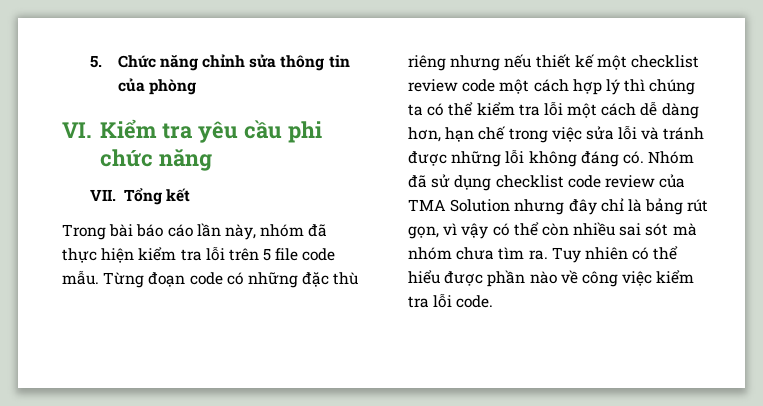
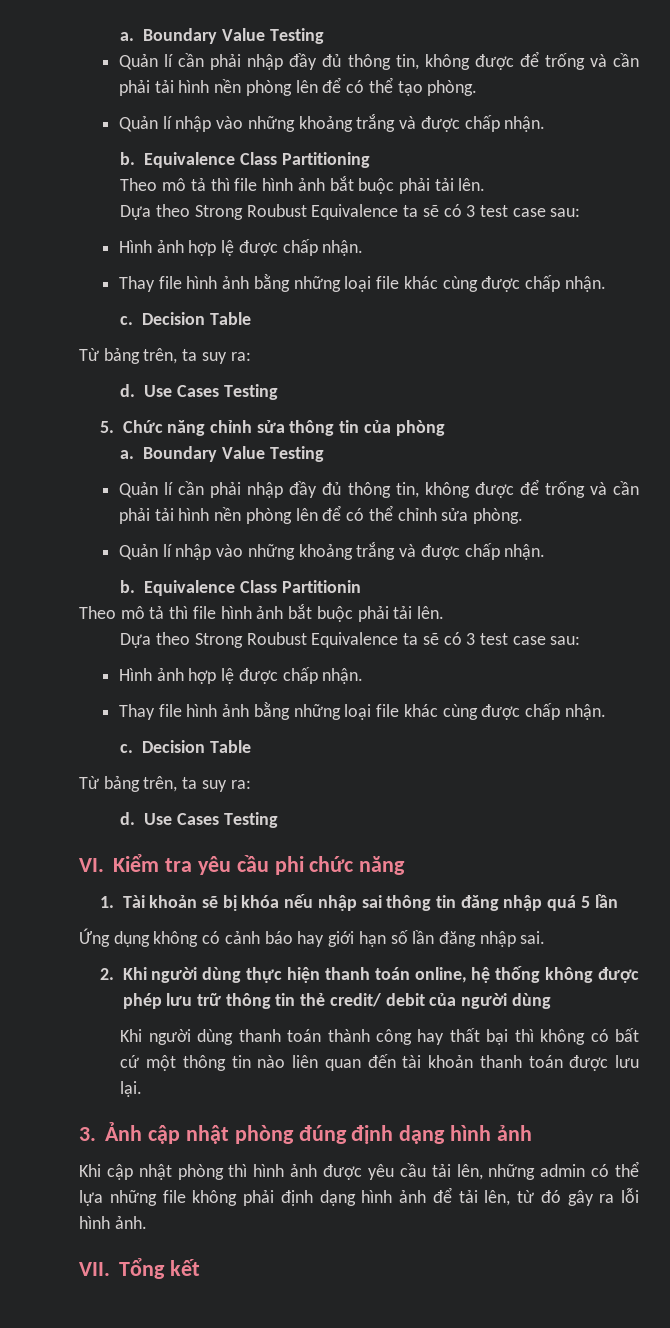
(89, 61) none -> [120,28,324,44] [118,51,640,70] [118,77,478,96] [118,114,546,132] [120,152,370,168] [120,176,486,194] [120,204,581,220] [118,239,364,256] [118,274,606,292] [120,312,251,325] [79,348,251,364] [120,384,278,400] a. Boundary Value Testing // Quản lí cần phải nhập đầy đủ thông tin, không được để trống và cần phải tải hình nền phòng lên để có thể tạo phòng. // Quản lí nhập vào những khoảng trắng và được chấp nhận. // b. Equivalence Class Partitioning // Theo mô tả thì file hình ảnh bắt buộc phải tải lên. // Dựa theo Strong Roubust Equivalence ta sẽ có 3 test case sau: // Hình ảnh hợp lệ được chấp nhận. // Thay file hình ảnh bằng những loại file khác cùng được chấp nhận. // c. Decision Table // Từ bảng trên, ta suy ra: // d. Use Cases Testing //
(196, 87) none -> [120,446,324,462] [118,479,640,498] [118,505,523,524] [118,542,546,560] [120,580,361,596] [79,604,444,622] [120,632,581,648] [118,667,364,684] [118,702,606,720] [120,740,251,753] [79,776,251,792] [120,812,278,828] // a. Boundary Value Testing // Quản lí cần phải nhập đầy đủ thông tin, không được để trống và cần phải tải hình nền phòng lên để có thể chỉnh sửa phòng. // Quản lí nhập vào những khoảng trắng và được chấp nhận. // b. Equivalence Class Partitionin // Theo mô tả thì file hình ảnh bắt buộc phải tải lên. // Dựa theo Strong Roubust Equivalence ta sẽ có 3 test case sau: // Hình ảnh hợp lệ được chấp nhận. // Thay file hình ảnh bằng những loại file khác cùng được chấp nhận. // c. Decision Table // Từ bảng trên, ta suy ra: // d. Use Cases Testing
[89,188,190,205] [62,223,328,240] [62,247,336,263] [62,271,359,288] [408,54,700,71] [408,79,696,95] [408,102,699,119] [408,126,705,143] [408,150,695,167] [408,174,686,191] [408,198,709,215] [408,222,697,239] [408,246,679,263] [408,270,695,287] [408,294,494,308] VII. Tổng kết // Trong bài báo cáo lần này, nhóm đã thực hiện kiểm tra lỗi trên 5 file code mẫu. Từng đoạn code có những đặc thù riêng nhưng nếu thiết kế một checklist review code một cách hợp lý thì chúng ta có thể kiểm tra lỗi một cách dễ dàng hơn, hạn chế trong việc sửa lỗi và tránh được những lỗi không đáng có. Nhóm đã sử dụng checklist code review của TMA Solution nhưng đây chỉ là bảng rút gọn, vì vậy có thể còn nhiều sai sót mà nhóm chưa tìm ra. Tuy nhiên có thể hiểu được phần nào về công việc kiểm tra lỗi code. -> [99,894,618,911] [79,928,546,947] [99,966,640,983] [122,993,551,1009] [120,1028,639,1045] [120,1054,639,1071] [120,1081,143,1097] [79,1122,533,1144] [79,1161,640,1180] [79,1187,639,1206] [79,1216,147,1229] [79,1258,200,1279] 1. Tài khoản sẽ bị khóa nếu nhập sai thông tin đăng nhập quá 5 lần // Ứng dụng không có cảnh báo hay giới hạn số lần đăng nhập sai. // 2. Khi người dùng thực hiện thanh toán online, hệ thống không được phép lưu trữ thông tin thẻ credit/ debit của người dùng // Khi người dùng thanh toán thành công hay thất bại thì không có bất cứ một thông tin nào liên quan đến tài khoản thanh toán được lưu lại. // 3. Ảnh cập nhật phòng đúng định dạng hình ảnh // Khi cập nhật phòng thì hình ảnh được yêu cầu tải lên, những admin có thể lựa những file không phải định dạng hình ảnh để tải lên, từ đó gây ra lỗi hình ảnh. // VII. Tổng kết

